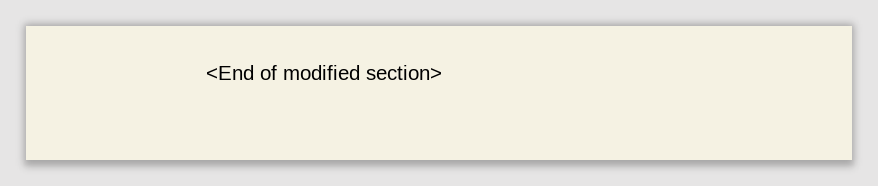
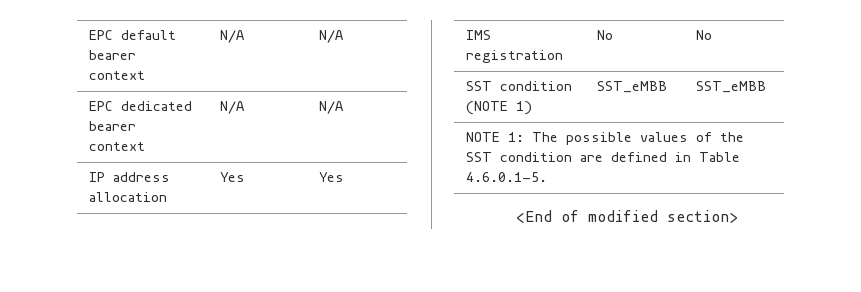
(205, 72) none -> [89,30,177,40] [89,50,137,60] [89,71,146,80] [220,30,245,43] [319,30,344,43] [89,101,193,111] [89,121,137,131] [89,142,146,151] [220,101,245,114] [319,101,344,114] [89,172,171,182] [89,192,168,202] [220,172,246,182] [319,172,345,182] [466,30,492,40] [466,50,564,63] [597,30,614,40] [696,30,713,40] [466,81,573,91] [466,101,533,115] [597,81,668,93] [696,81,767,93] [466,132,745,145] [466,152,741,162] [466,172,548,182] EPC default bearer context | N/A | N/A // EPC dedicated bearer context | N/A | N/A // IP address allocation | Yes | Yes // IMS registration | No | No // SST condition (NOTE 1) | SST_eMBB | SST_eMBB // NOTE 1: The possible values of the SST condition are defined in Table 4.6.0.1-5. //

